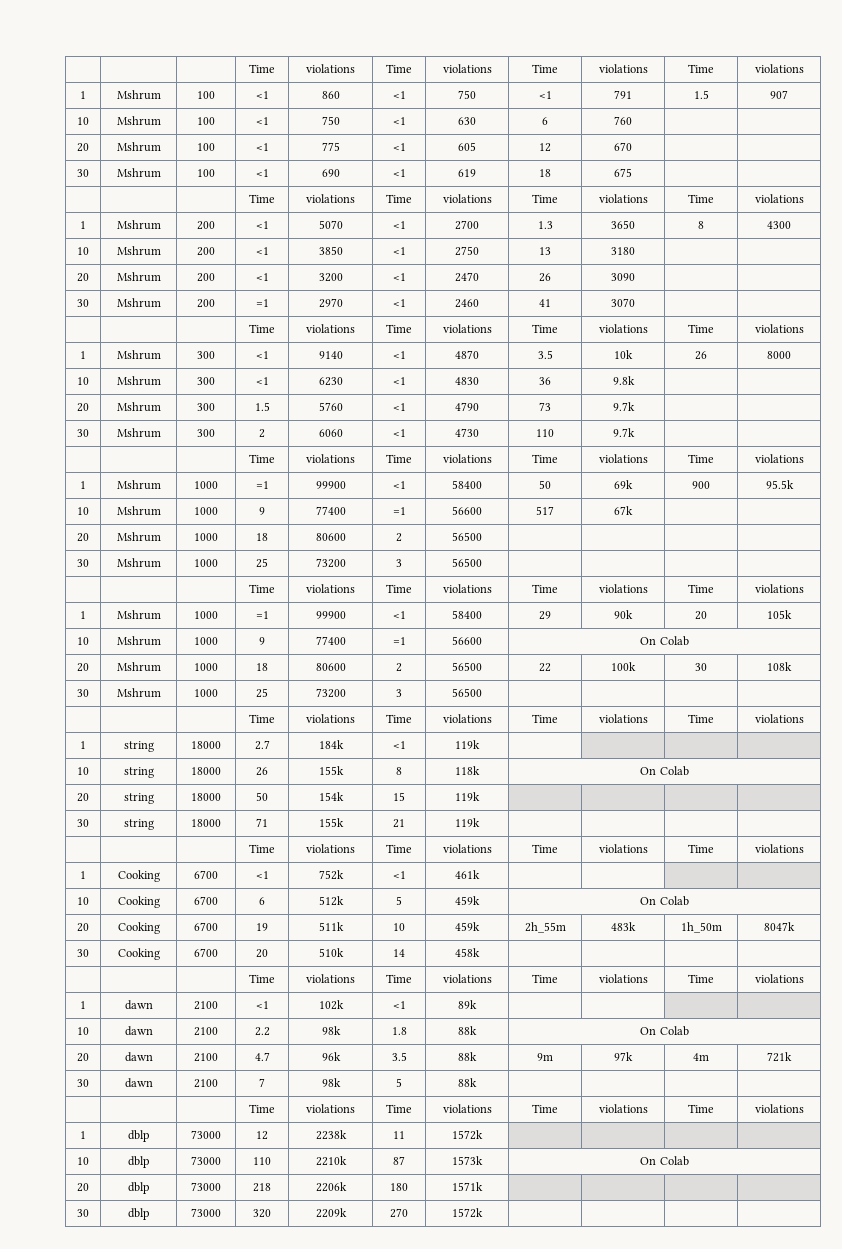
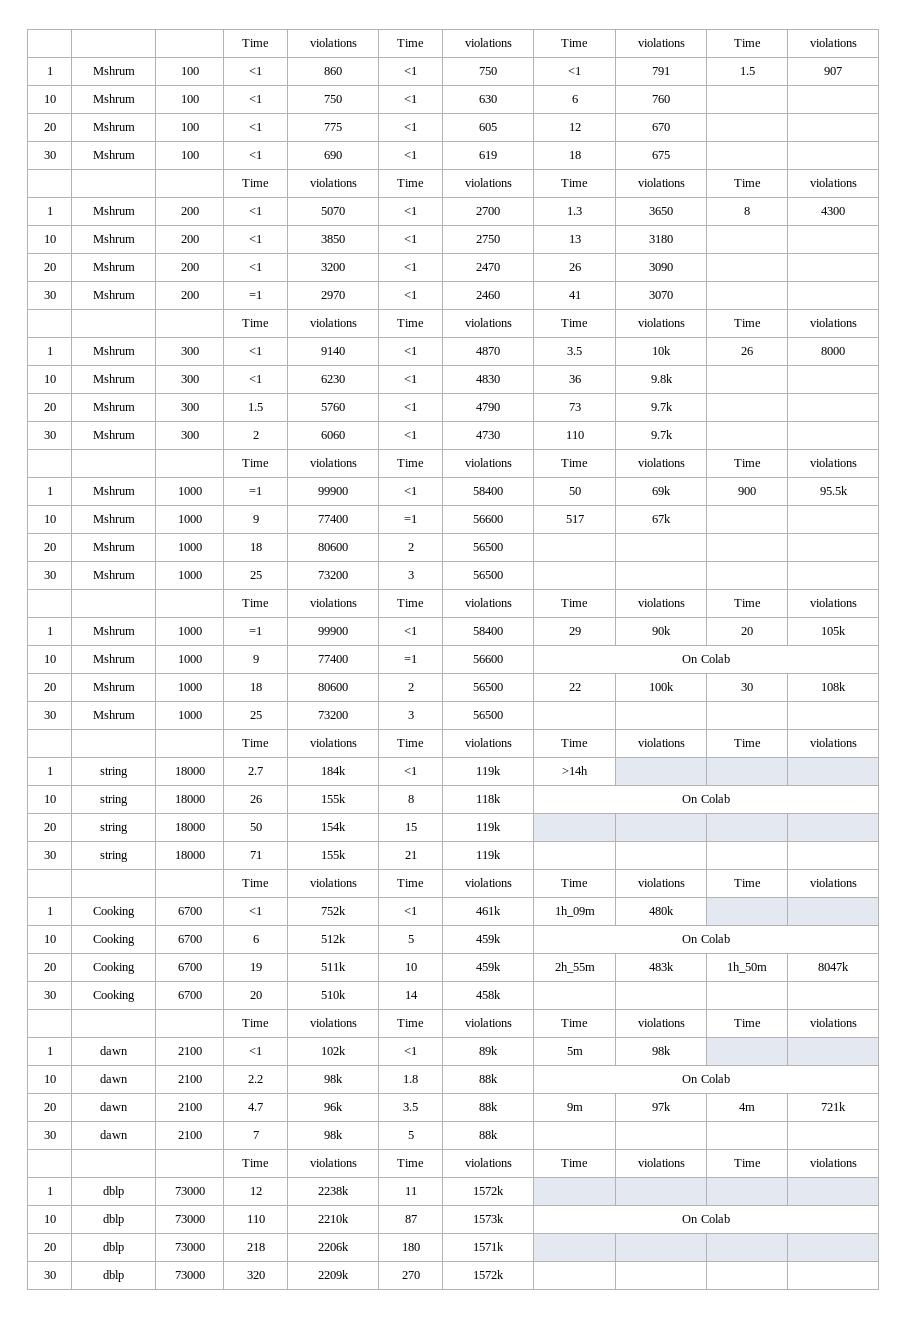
(480, 744) none -> [562,766,588,775] >14h
(480, 874) | -> [554,906,595,917] [649,906,674,915] 1h_09m | 480k
(477, 1004) | -> [566,1047,583,1055] [652,1046,671,1055] 5m | 98k

